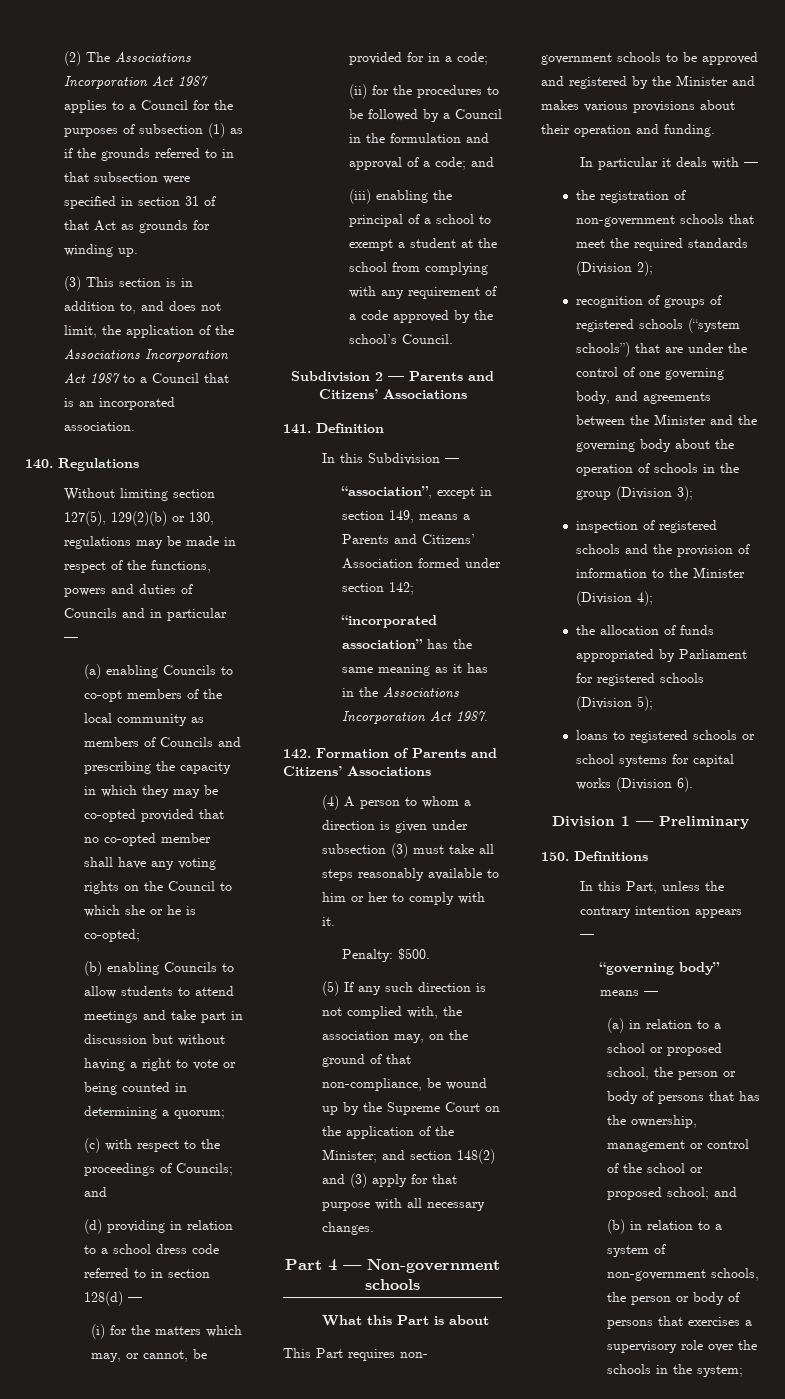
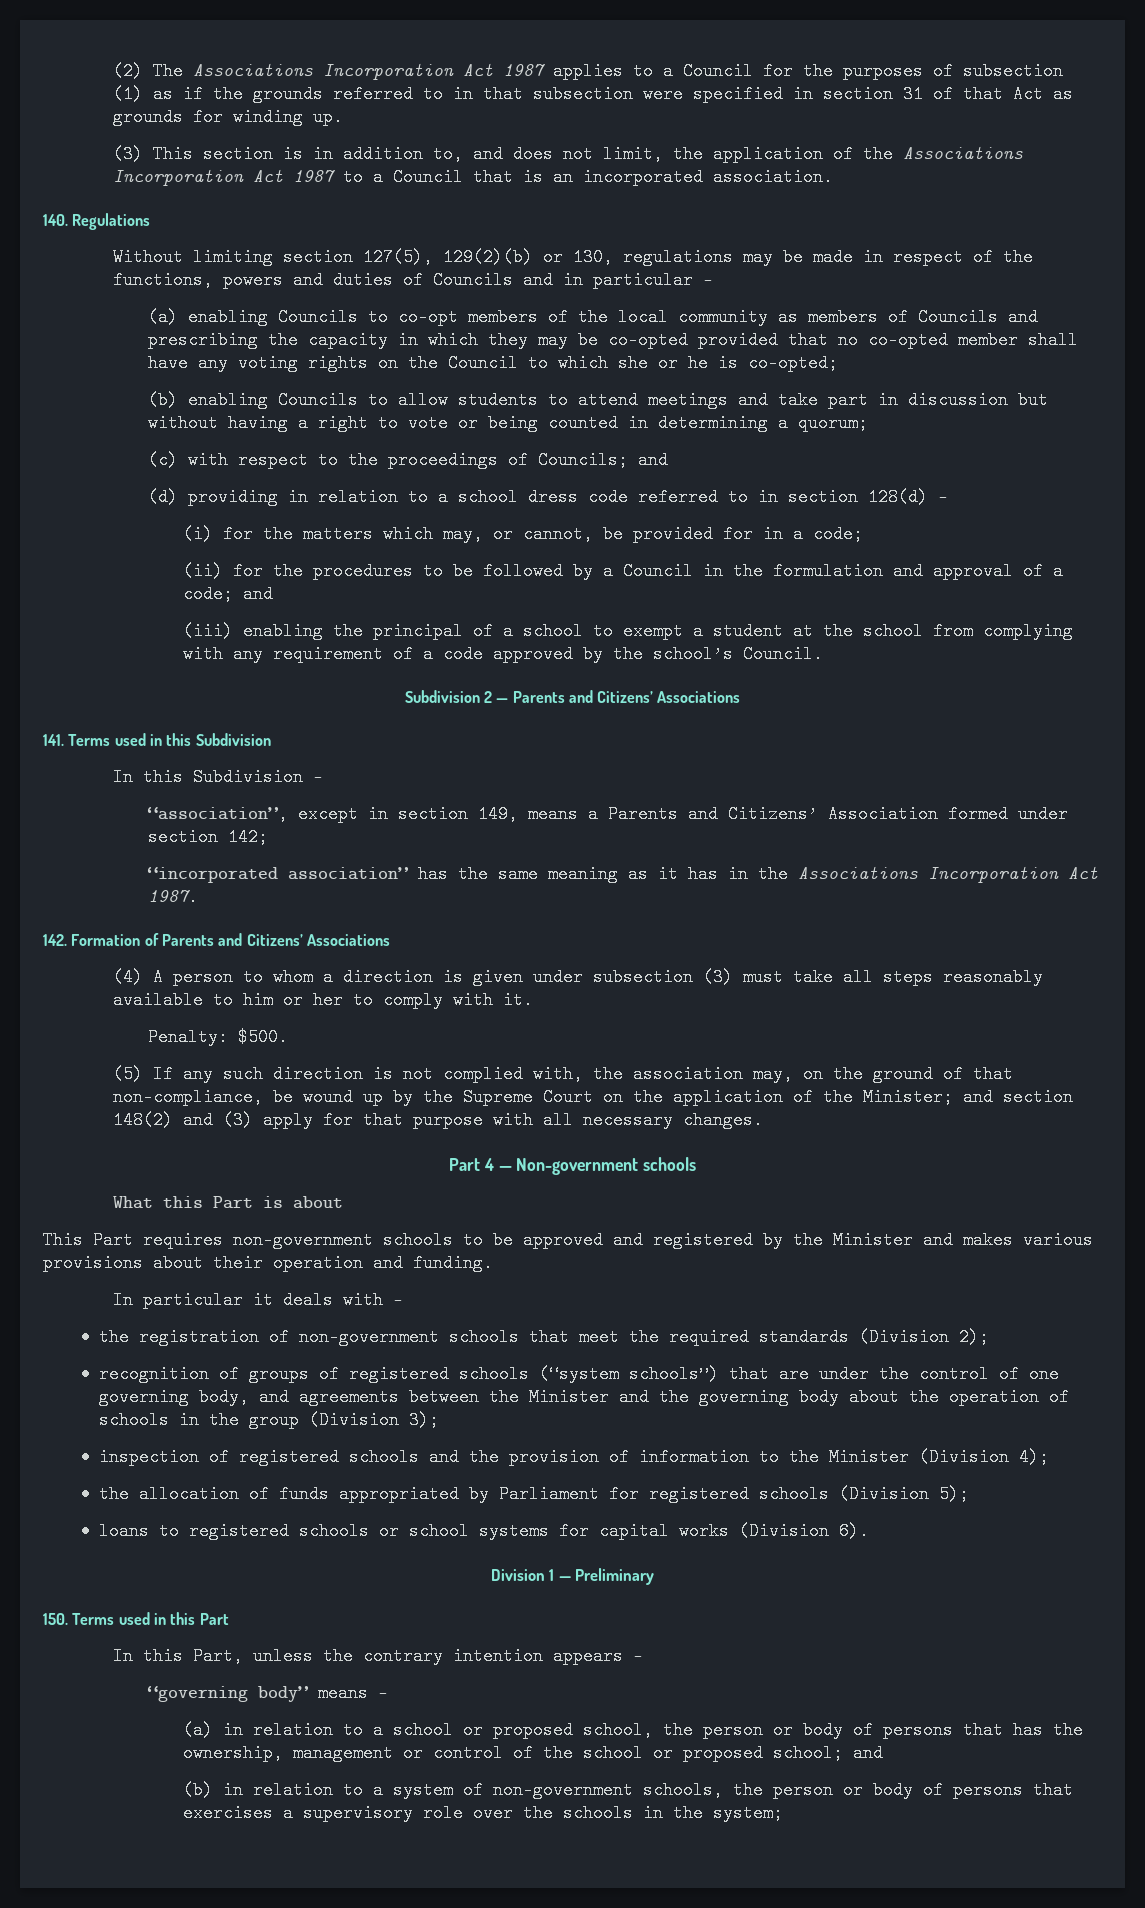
[316,423,384,433] Definition -> [68,733,271,746] Terms used in this Subdivision
[400,1352,428,1358] [541,53,612,65] non- government -> [233,1231,373,1249] non-government
[574,851,648,861] Definitions -> [72,1612,229,1625] Terms used in this Part

